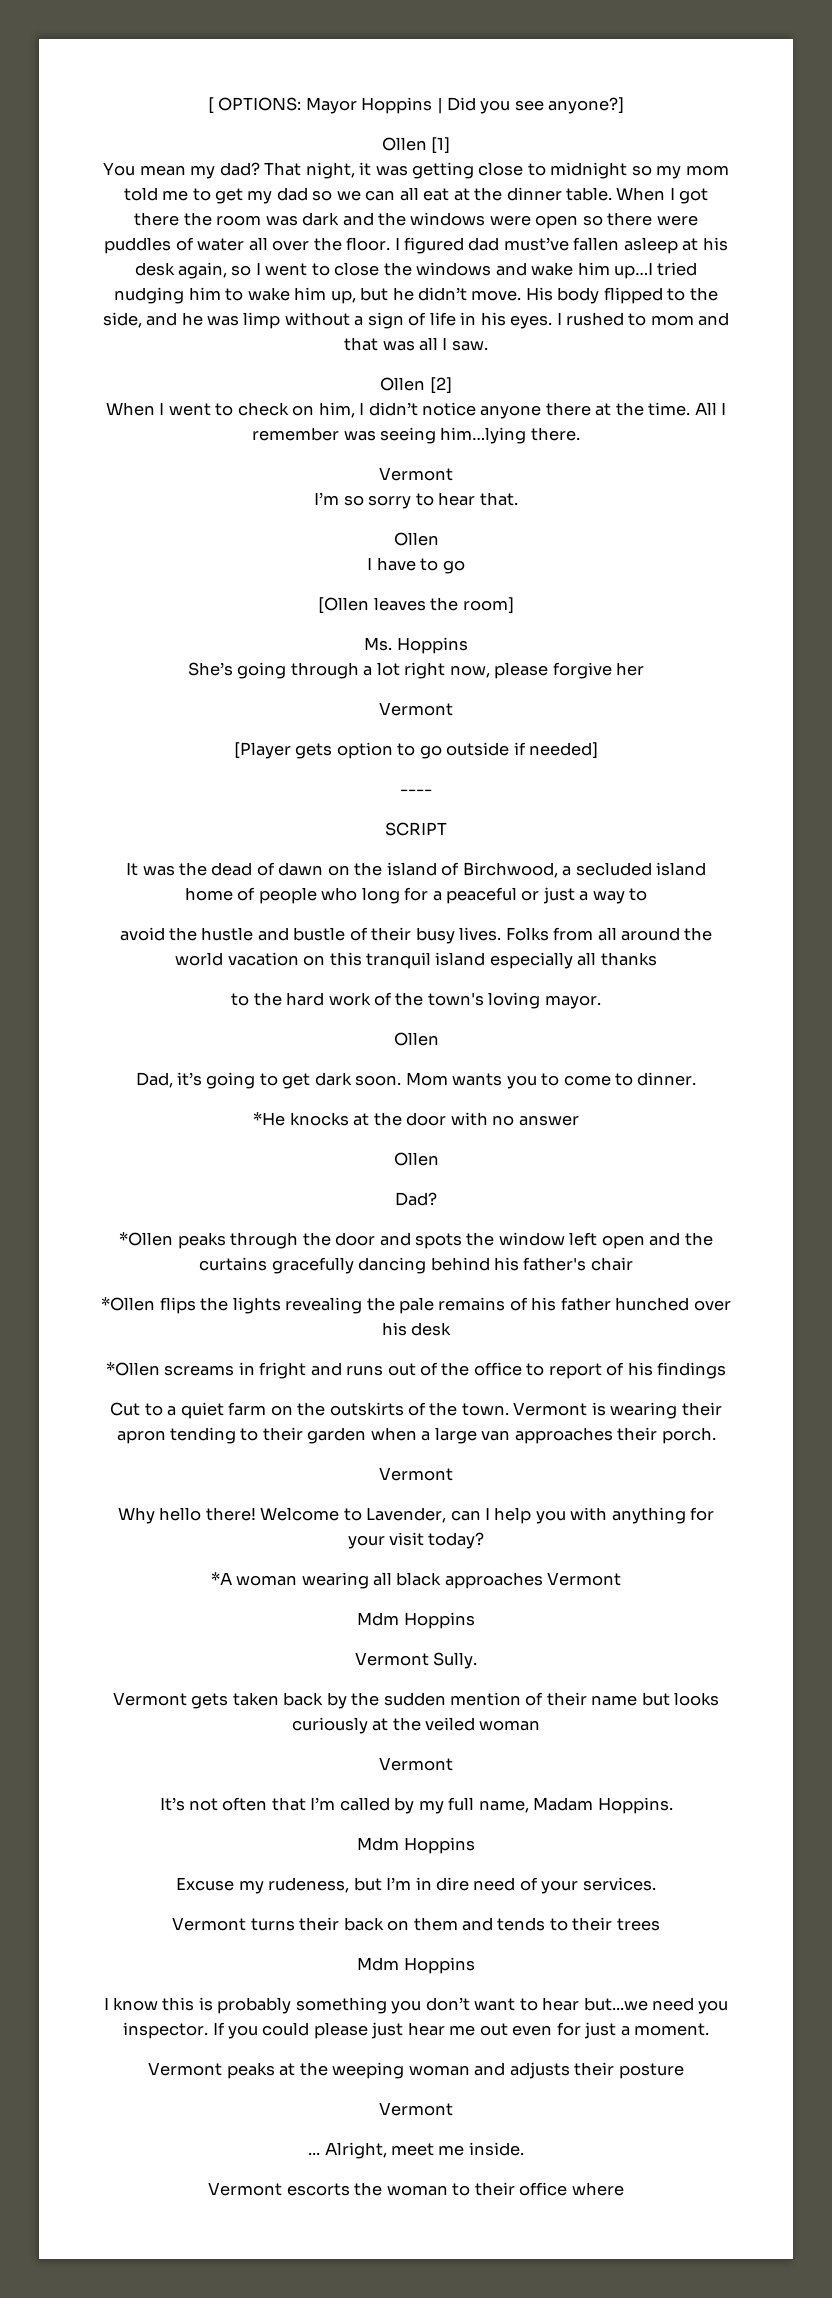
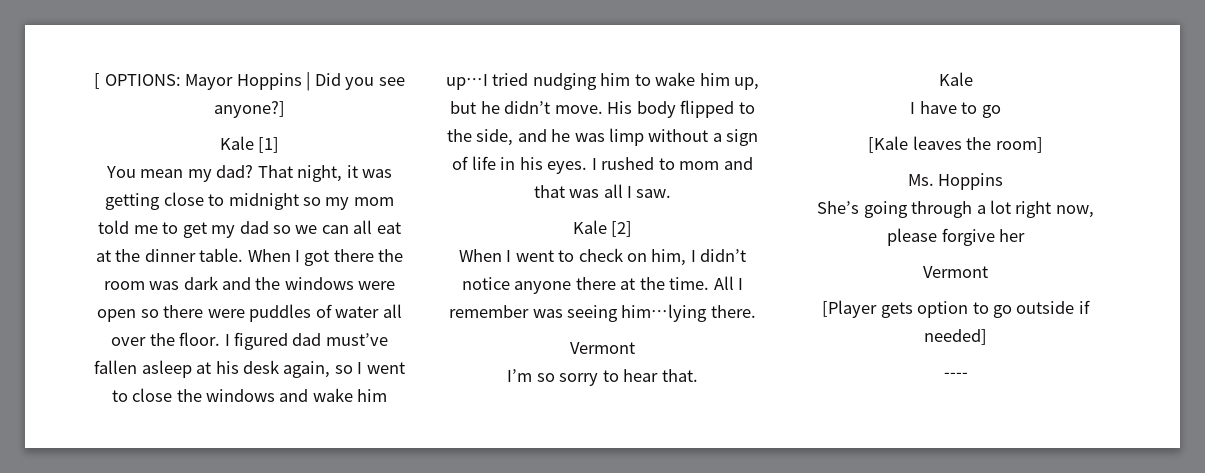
[381,137,427,151] Ollen -> [219,136,254,150] Kale
[380,377,426,391] Ollen -> [572,220,607,234] Kale
[393,532,439,546] Ollen -> [938,72,973,86] Kale
[318,597,370,614] [Ollen -> [868,136,909,153] [Kale
[385,822,447,836] [126,862,706,878] [184,887,648,904] [119,927,713,944] [175,952,657,969] [231,992,601,1009] [393,1032,439,1046] [135,1072,697,1089] [253,1112,579,1126] [393,1152,439,1166] [395,1192,437,1206] [119,1232,713,1249] [199,1257,633,1274] [101,1297,731,1314] [381,1322,452,1336] [105,1362,727,1379] [110,1402,722,1419] [116,1427,716,1444] [379,1467,453,1481] [117,1507,715,1524] [347,1532,485,1549] [210,1572,622,1589] [357,1612,475,1629] [354,1652,478,1669] [112,1692,720,1709] [291,1717,541,1734] [379,1757,453,1771] [159,1797,673,1814] [357,1837,475,1854] [176,1877,656,1894] [172,1917,660,1931] [357,1957,475,1974] [103,1997,729,2014] [123,2022,709,2039] [148,2062,684,2079] [379,2102,453,2116] [308,2142,524,2159] [208,2182,624,2196] // SCRIPT // It was the dead of dawn on the island of Birchwood, a secluded island home of people who long for a peaceful or just a way to // avoid the hustle and bustle of their busy lives. Folks from all around the world vacation on this tranquil island especially all thanks // to the hard work of the town's loving mayor. // Ollen // Dad, it’s going to get dark soon. Mom wants you to come to dinner. // *He knocks at the door with no answer // Ollen // Dad? // *Ollen peaks through the door and spots the window left open and the curtains gracefully dancing behind his father's chair // *Ollen flips the lights revealing the pale remains of his father hunched over his desk // *Ollen screams in fright and runs out of the office to report of his findings // Cut to a quiet farm on the outskirts of the town. Vermont is wearing their apron tending to their garden when a large van approaches their porch. // Vermont // Why hello there! Welcome to Lavender, can I help you with anything for your visit today? // *A woman wearing all black approaches Vermont // Mdm Hoppins // Vermont Sully. // Vermont gets taken back by the sudden mention of their name but looks curiously at the veiled woman // Vermont // It’s not often that I’m called by my full name, Madam Hoppins. // Mdm Hoppins // Excuse my rudeness, but I’m in dire need of your services. // Vermont turns their back on them and tends to their trees // Mdm Hoppins // I know this is probably something you don’t want to hear but...we need you inspector. If you could please just hear me out even for just a moment. // Vermont peaks at the weeping woman and adjusts their posture // Vermont // ... Alright, meet me inside. // Vermont escorts the woman to their office where -> (968, 375) none

